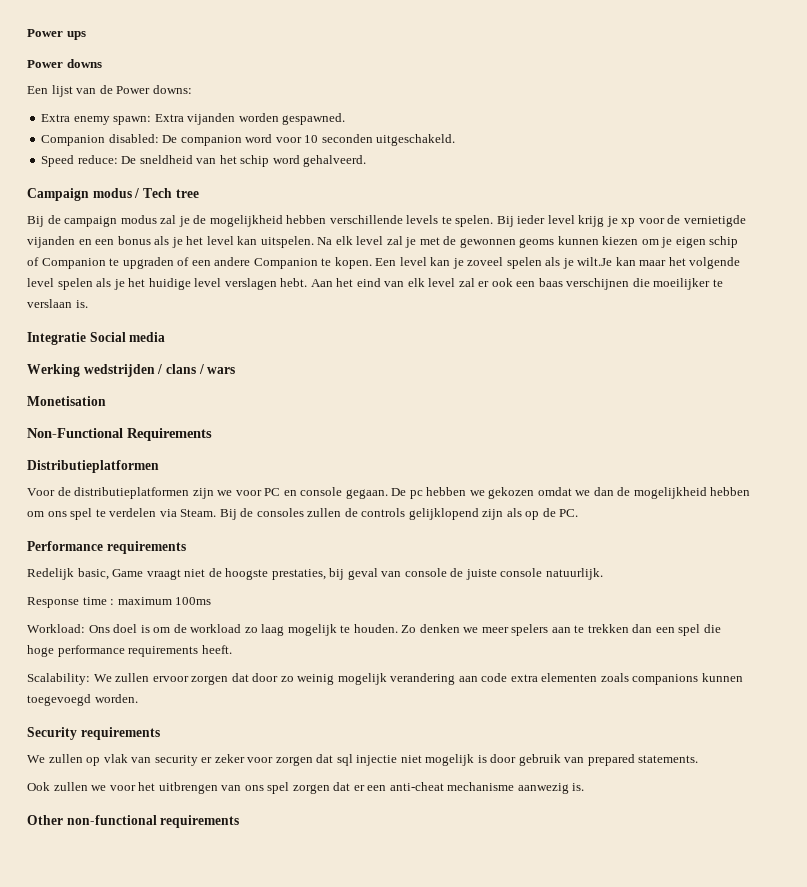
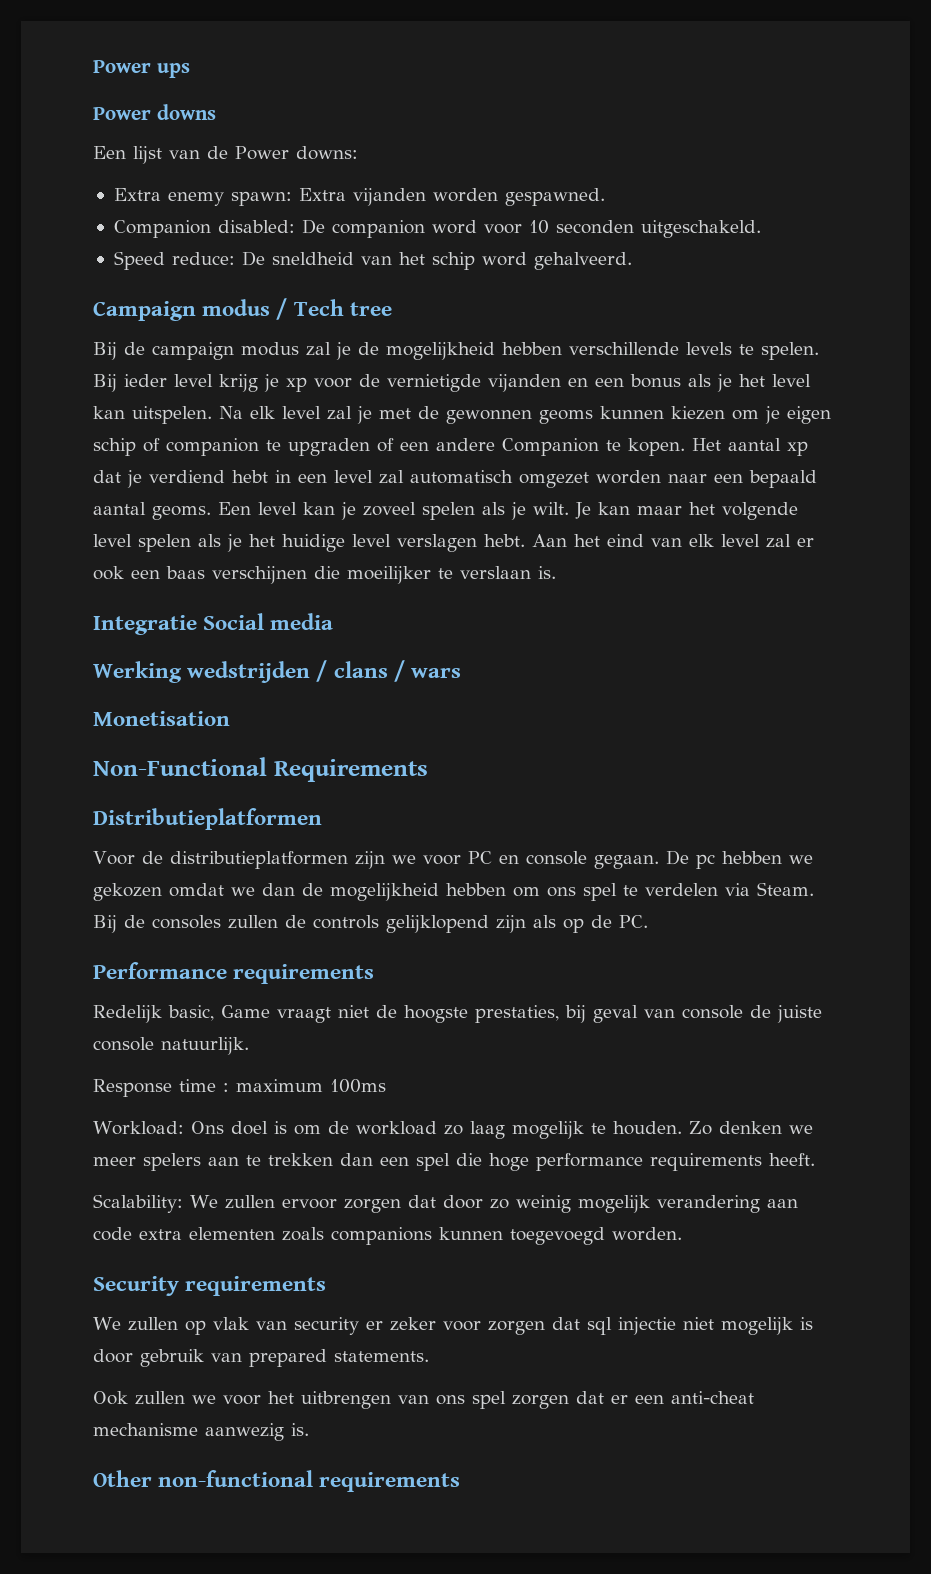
[41,258,106,269] Companion -> [166,438,259,456] companion
(372, 263) none -> [692,438,808,456] [93,470,817,488] [93,502,211,520] Het aantal xp dat je verdiend hebt in een level zal automatisch omgezet worden naar een bepaald aantal geoms.
[577,257,613,266] wilt.Je -> [533,502,591,519] wilt. Je

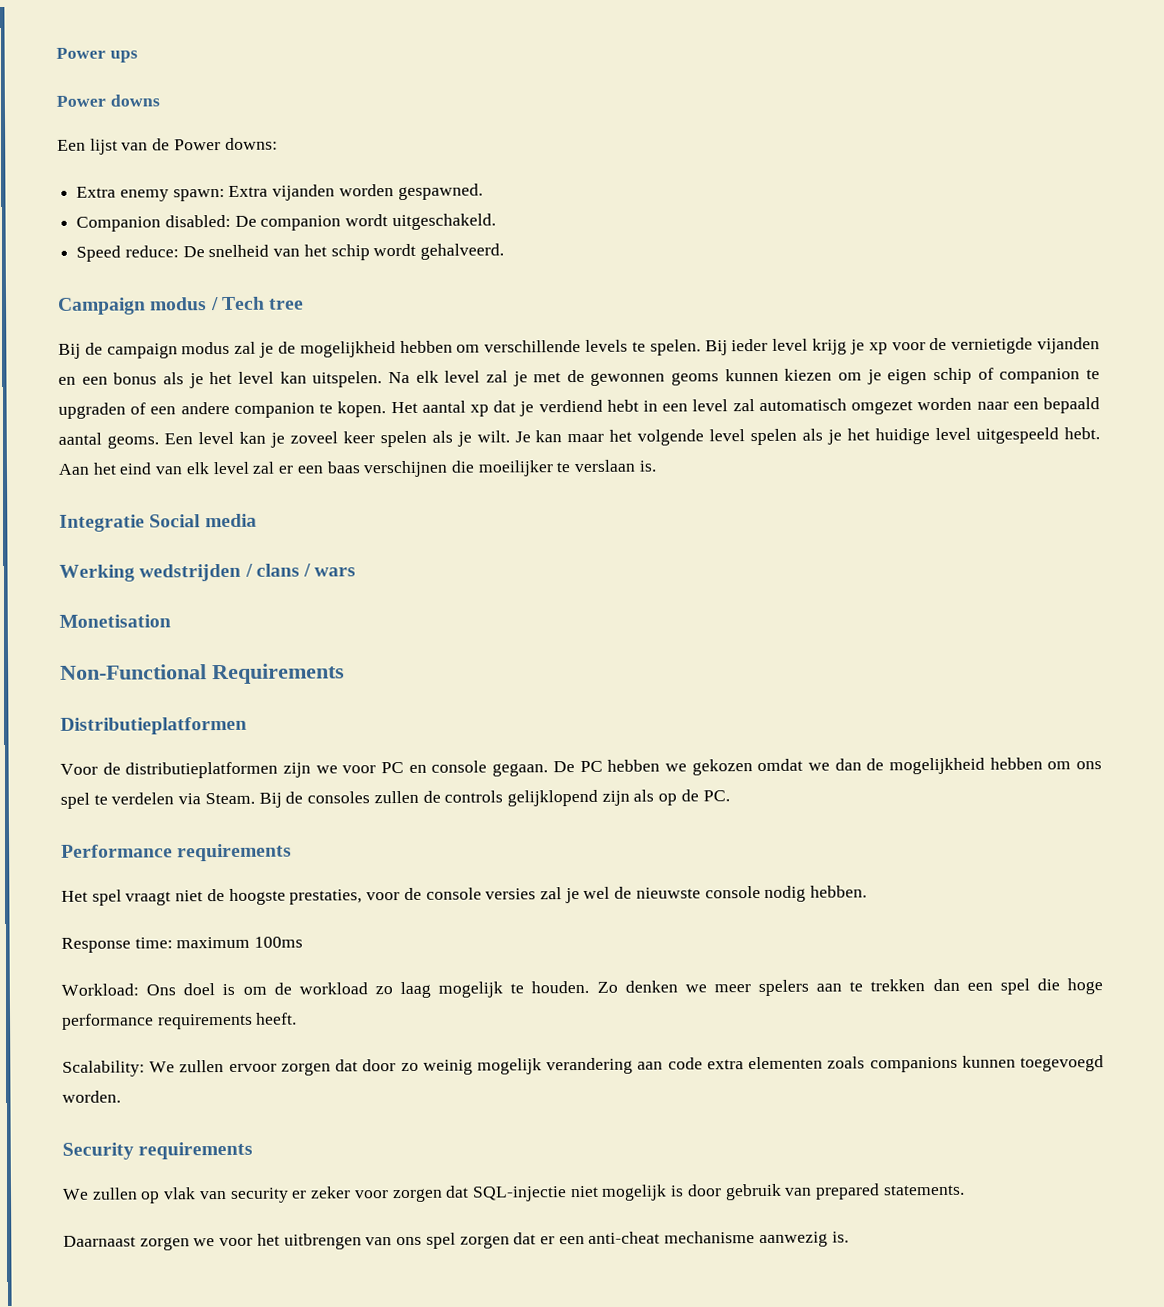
[431,220,634,234] word voor 10 seconden -> [345,214,389,227] wordt
[271,252,354,265] sneldheid -> [208,244,270,258] snelheid
[481,252,527,266] word -> [373,243,417,257] wordt
(562, 348) none -> [456,344,481,353] om
[502,438,599,456] Companion -> [233,402,315,418] companion
(416, 509) none -> [342,431,375,444] keer
[397,534,477,552] verslagen -> [976,427,1060,444] uitgespeeld
[93,566,124,580] ook -> (294, 469) none
[695,854,715,869] pc -> [579,760,603,773] PC
[93,1005,270,1023] Redelijk basic, Game -> [61,889,122,906] Het spel
[565,1005,822,1023] [93,1037,249,1055] bij geval van console de juiste console natuurlijk. -> [366,885,868,904] voor de console versies zal je wel de nieuwste console nodig hebben.
[179,1079,229,1092] time : -> [134,937,173,949] time:
[586,1317,676,1335] sql injectie -> [471,1186,567,1202] SQL-injectie
[93,1391,185,1405] Ook zullen -> [63,1235,190,1251] Daarnaast zorgen
[93,1470,461,1492] // Other non-functional requirements -> (849, 1237) none

